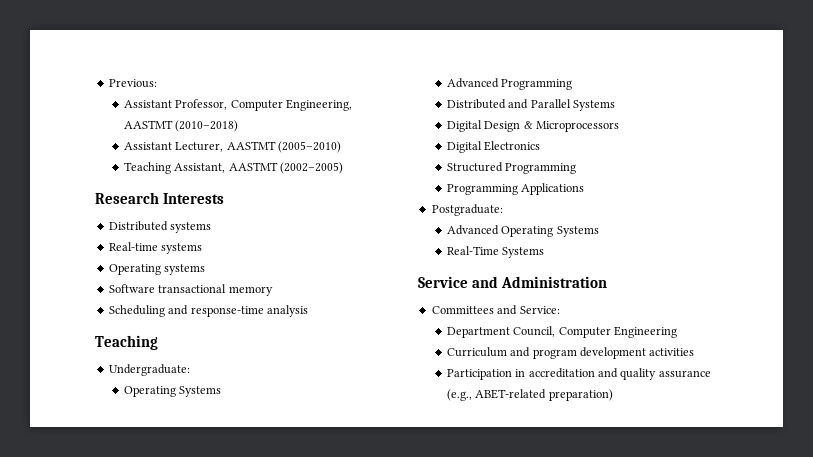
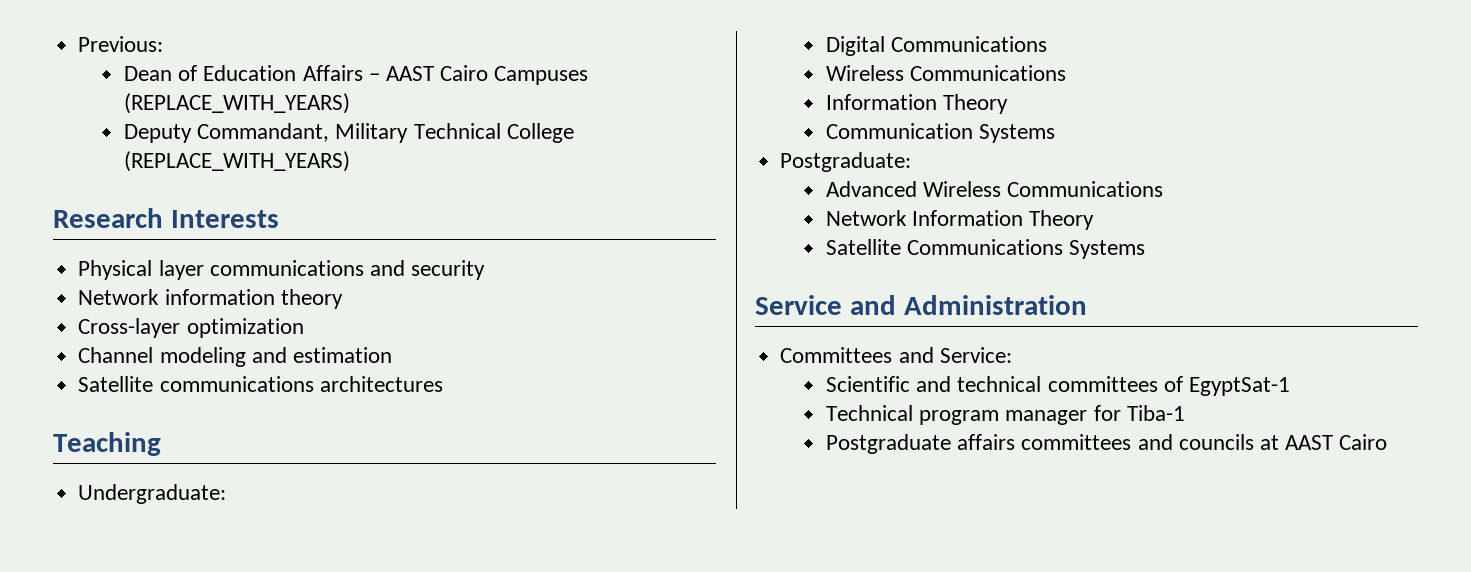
[123,99,352,111] [123,120,239,132] [123,141,341,153] [123,162,343,174] [95,192,225,204] [108,221,212,233] [108,242,203,254] [108,264,206,275] [108,284,273,296] [108,305,308,317] [95,335,158,350] [108,364,190,376] [123,386,222,397] [446,78,573,90] [446,99,615,111] [446,120,619,132] [446,141,541,153] [446,162,577,174] [446,183,585,195] [431,204,503,216] [446,225,599,237] [446,246,499,255] Assistant Professor, Computer Engineering, AASTMT (2010–2018) // Assistant Lecturer, AASTMT (2005–2010) // Teaching Assistant, AASTMT (2002–2005) // Research Interests // Distributed systems // Real-time systems // Operating systems // Software transactional memory // Scheduling and response-time analysis // Teaching // Undergraduate: // Operating Systems // Advanced Programming // Distributed and Parallel Systems // Digital Design & Microprocessors // Digital Electronics // Structured Programming // Programming Applications // Postgraduate: // Advanced Operating Systems // Real-Time -> [123,65,589,85] [123,93,350,114] [123,123,574,143] [123,151,350,172] [53,208,279,228] [78,260,486,280] [78,289,343,309] [78,318,304,338] [78,347,392,367] [78,376,443,392] [53,432,161,456] [78,484,227,504] [825,36,1048,56] [825,65,1067,81] [825,94,1009,114] [825,123,1056,143] [780,152,912,172] [825,181,1164,197] [825,210,1095,230] [825,239,1064,255] Dean of Education Affairs – AAST Cairo Campuses (REPLACE_WITH_YEARS) // Deputy Commandant, Military Technical College (REPLACE_WITH_YEARS) // Research Interests // Physical layer communications and security // Network information theory // Cross-layer optimization // Channel modeling and estimation // Satellite communications architectures // Teaching // Undergraduate: // Digital Communications // Wireless Communications // Information Theory // Communication Systems // Postgraduate: // Advanced Wireless Communications // Network Information Theory // Satellite Communications
[446,326,677,338] [446,347,695,359] [446,368,711,380] [446,389,613,401] Department Council, Computer Engineering // Curriculum and program development activities // Participation in accreditation and quality assurance (e.g., ABET-related preparation) -> [825,376,1291,396] [825,405,1185,425] [825,434,1388,454] Scientific and technical committees of EgyptSat-1 // Technical program manager for Tiba-1 // Postgraduate affairs committees and councils at AAST Cairo

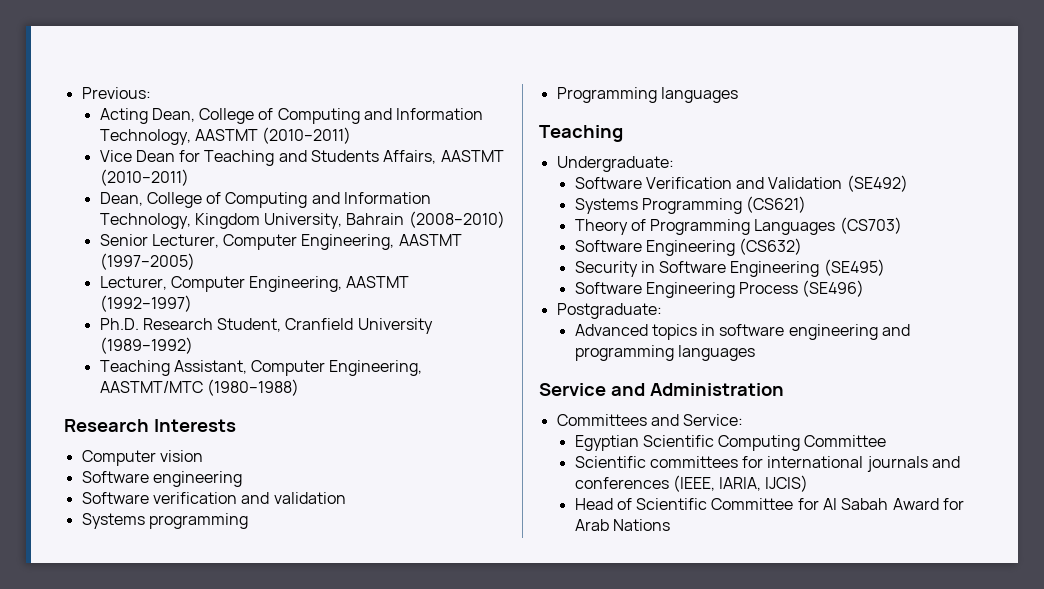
[123,65,589,85] [123,93,350,114] [123,123,574,143] [123,151,350,172] [53,208,279,228] [78,260,486,280] [78,289,343,309] [78,318,304,338] [78,347,392,367] [78,376,443,392] [53,432,161,456] [78,484,227,504] [825,36,1048,56] [825,65,1067,81] [825,94,1009,114] [825,123,1056,143] [780,152,912,172] [825,181,1164,197] [825,210,1095,230] [825,239,1146,259] Dean of Education Affairs – AAST Cairo Campuses (REPLACE_WITH_YEARS) // Deputy Commandant, Military Technical College (REPLACE_WITH_YEARS) // Research Interests // Physical layer communications and security // Network information theory // Cross-layer optimization // Channel modeling and estimation // Satellite communications architectures // Teaching // Undergraduate: // Digital Communications // Wireless Communications // Information Theory // Communication Systems // Postgraduate: // Advanced Wireless Communications // Network Information Theory // Satellite Communications Systems -> [99,108,484,124] [99,127,352,145] [99,150,504,166] [99,169,189,186] [99,192,432,208] [99,211,505,229] [99,234,462,250] [99,253,195,270] [99,276,410,292] [99,295,192,312] [99,318,433,334] [99,337,193,354] [99,360,423,376] [99,379,299,396] [64,419,236,432] [81,450,203,466] [81,471,242,487] [81,492,346,504] [81,513,248,529] [556,87,738,103] [539,125,623,142] [556,156,674,172] [574,175,908,192] [574,196,807,214] [574,217,902,235] [574,238,803,256] [574,259,885,277] [574,280,865,298] [556,303,662,319] [574,324,911,340] [574,345,755,361] Acting Dean, College of Computing and Information Technology, AASTMT (2010–2011) // Vice Dean for Teaching and Students Affairs, AASTMT (2010–2011) // Dean, College of Computing and Information Technology, Kingdom University, Bahrain (2008–2010) // Senior Lecturer, Computer Engineering, AASTMT (1997–2005) // Lecturer, Computer Engineering, AASTMT (1992–1997) // Ph.D. Research Student, Cranfield University (1989–1992) // Teaching Assistant, Computer Engineering, AASTMT/MTC (1980–1988) // Research Interests // Computer vision // Software engineering // Software verification and validation // Systems programming // Programming languages // Teaching // Undergraduate: // Software Verification and Validation (SE492) // Systems Programming (CS621) // Theory of Programming Languages (CS703) // Software Engineering (CS632) // Security in Software Engineering (SE495) // Software Engineering Process (SE496) // Postgraduate: // Advanced topics in software engineering and programming languages
[825,376,1291,396] [825,405,1185,425] [825,434,1388,454] Scientific and technical committees of EgyptSat-1 // Technical program manager for Tiba-1 // Postgraduate affairs committees and councils at AAST Cairo -> [574,435,887,451] [574,456,961,472] [574,475,809,492] [574,498,965,510] [574,519,670,531] Egyptian Scientific Computing Committee // Scientific committees for international journals and conferences (IEEE, IARIA, IJCIS) // Head of Scientific Committee for Al Sabah Award for Arab Nations

